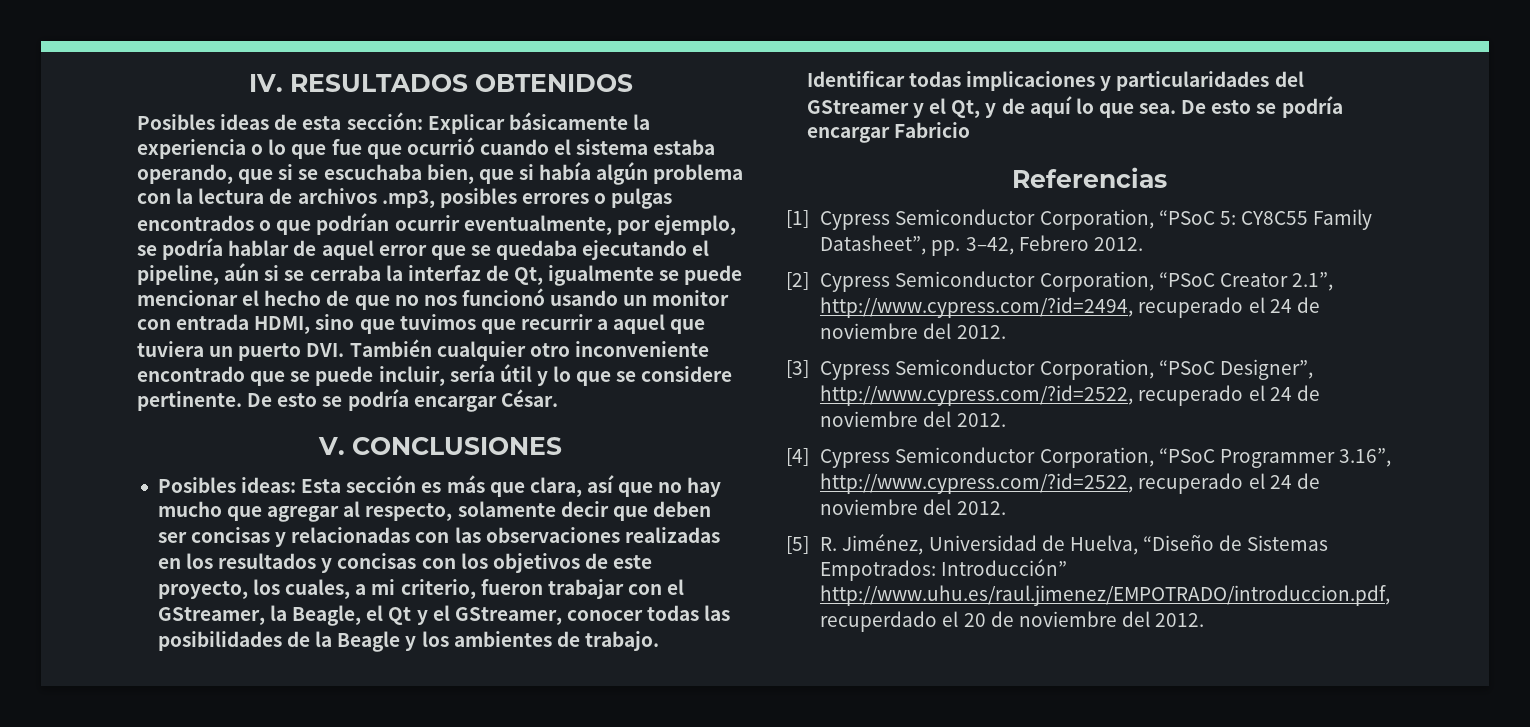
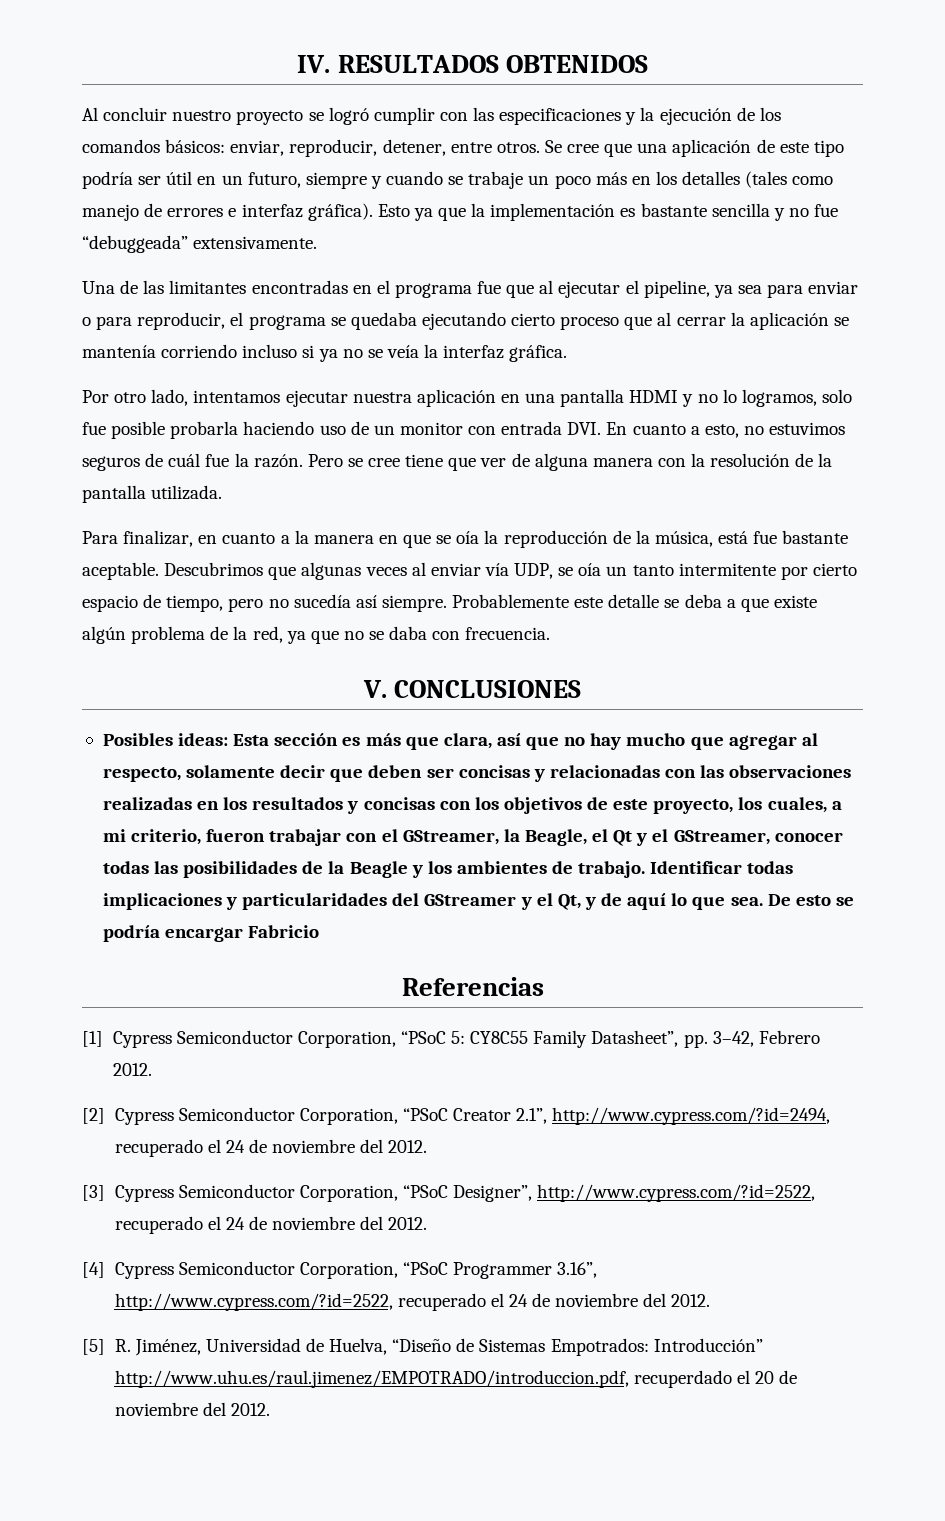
[137,112,650,134] [137,137,716,159] [137,162,744,185] [137,188,673,209] [137,213,736,235] [137,238,710,260] [137,263,743,286] [137,288,730,310] [137,314,706,334] [137,339,709,361] [137,364,733,386] [137,389,558,412] Posibles ideas de esta sección: Explicar básicamente la experiencia o lo que fue que ocurrió cuando el sistema estaba operando, que si se escuchaba bien, que si había algún problema con la lectura de archivos .mp3, posibles errores o pulgas encontrados o que podrían ocurrir eventualmente, por ejemplo, se podría hablar de aquel error que se quedaba ejecutando el pipeline, aún si se cerraba la interfaz de Qt, igualmente se puede mencionar el hecho de que no nos funcionó usando un monitor con entrada HDMI, sino que tuvimos que recurrir a aquel que tuviera un puerto DVI. También cualquier otro inconveniente encontrado que se puede incluir, sería útil y lo que se considere pertinente. De esto se podría encargar César. -> [82,107,781,125] [82,139,844,157] [82,171,834,189] [82,203,839,221] [82,235,318,253] [82,280,859,298] [82,312,849,330] [82,344,568,362] [82,389,852,407] [82,421,846,439] [82,453,833,471] [82,485,223,503] [82,530,849,548] [82,562,857,580] [82,594,817,612] [82,626,551,644] Al concluir nuestro proyecto se logró cumplir con las especificaciones y la ejecución de los comandos básicos: enviar, reproducir, detener, entre otros. Se cree que una aplicación de este tipo podría ser útil en un futuro, siempre y cuando se trabaje un poco más en los detalles (tales como manejo de errores e interfaz gráfica). Esto ya que la implementación es bastante sencilla y no fue “debuggeada” extensivamente. // Una de las limitantes encontradas en el programa fue que al ejecutar el pipeline, ya sea para enviar o para reproducir, el programa se quedaba ejecutando cierto proceso que al cerrar la aplicación se mantenía corriendo incluso si ya no se veía la interfaz gráfica. // Por otro lado, intentamos ejecutar nuestra aplicación en una pantalla HDMI y no lo logramos, solo fue posible probarla haciendo uso de un monitor con entrada DVI. En cuanto a esto, no estuvimos seguros de cuál fue la razón. Pero se cree tiene que ver de alguna manera con la resolución de la pantalla utilizada. // Para finalizar, en cuanto a la manera en que se oía la reproducción de la música, está fue bastante aceptable. Descubrimos que algunas veces al enviar vía UDP, se oía un tanto intermitente por cierto espacio de tiempo, pero no sucedía así siempre. Probablemente este detalle se deba a que existe algún problema de la red, ya que no se daba con frecuencia.

